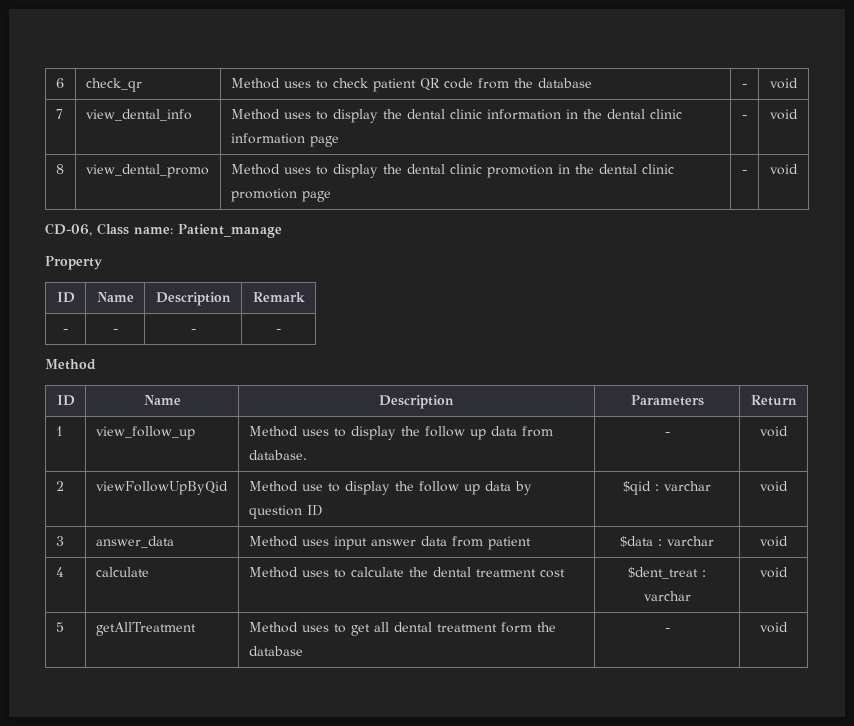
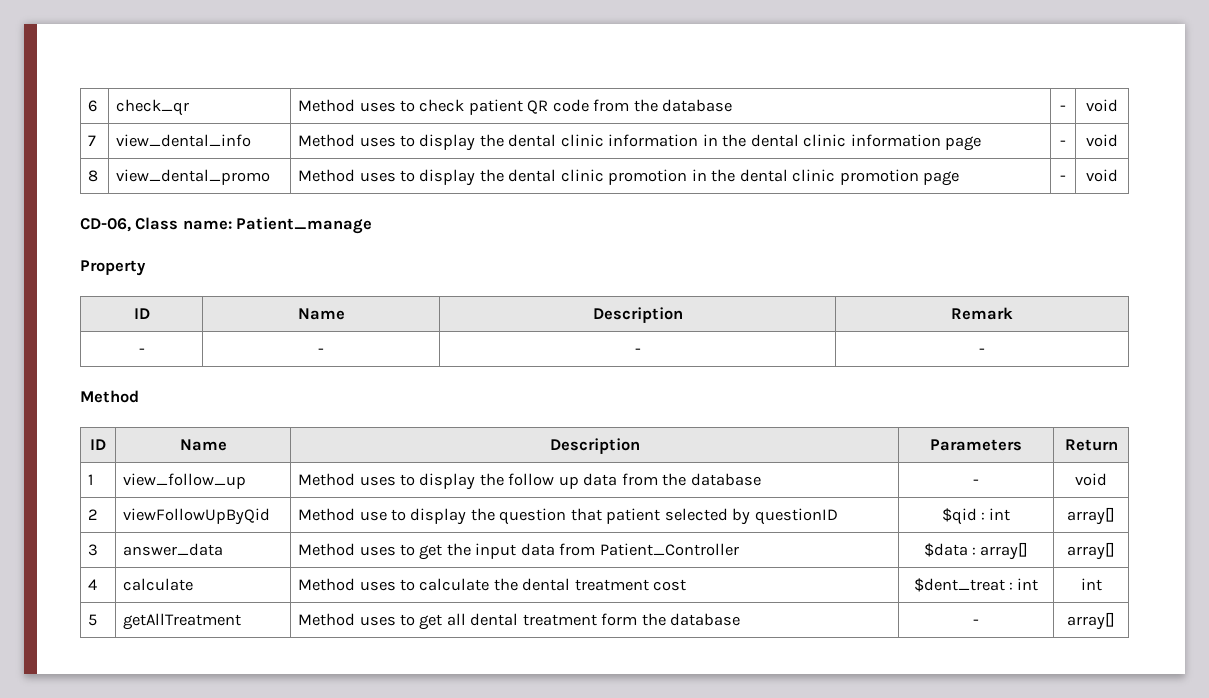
[248,450,307,460] database. -> [662,473,761,486] the database
[418,481,532,495] [248,505,323,519] follow up data by question ID -> [499,508,838,525] question that patient selected by questionID
[664,481,711,491] [760,481,788,492] varchar | void -> [989,508,1011,521] [1067,507,1115,525] int | array[]
[333,536,531,550] input answer data from patient -> [399,543,739,560] to get the input data from Patient_Controller
[667,536,714,546] [760,536,788,547] varchar | void -> [980,542,1029,560] [1067,542,1115,560] array[] | array[]
[643,591,691,601] [760,567,788,578] varchar | void -> [1017,578,1039,591] [1080,578,1102,591] int | int
[760,622,788,633] void -> [1067,612,1115,630] array[]

